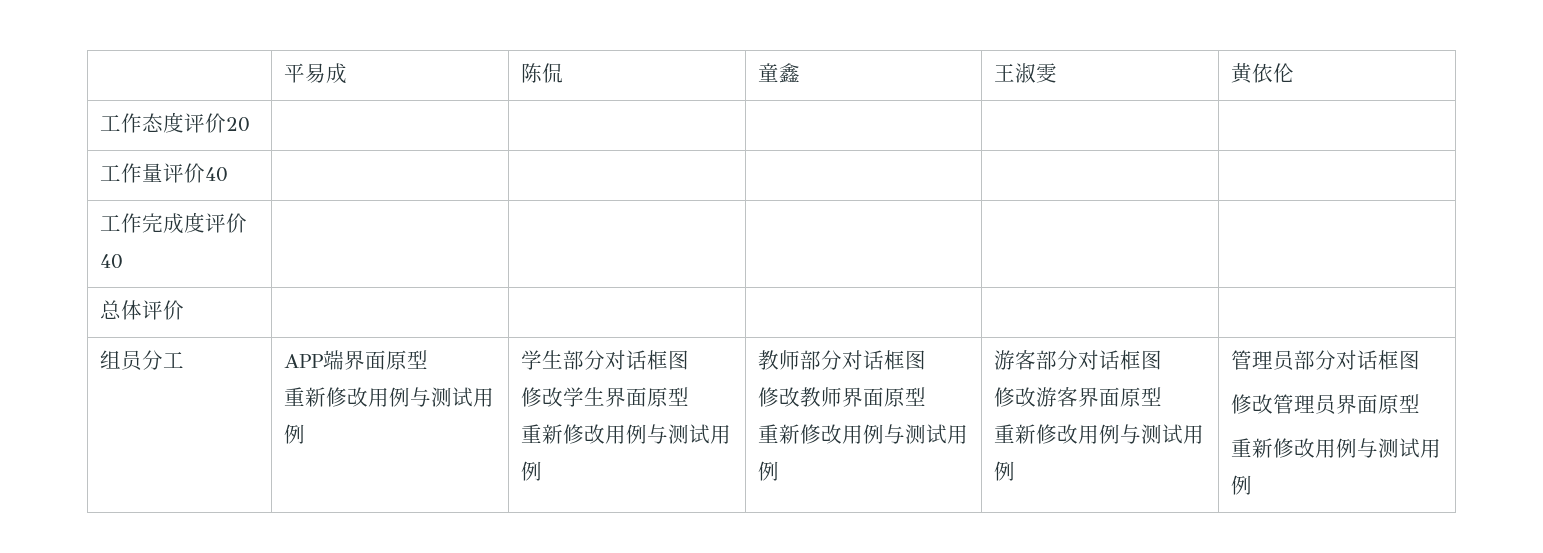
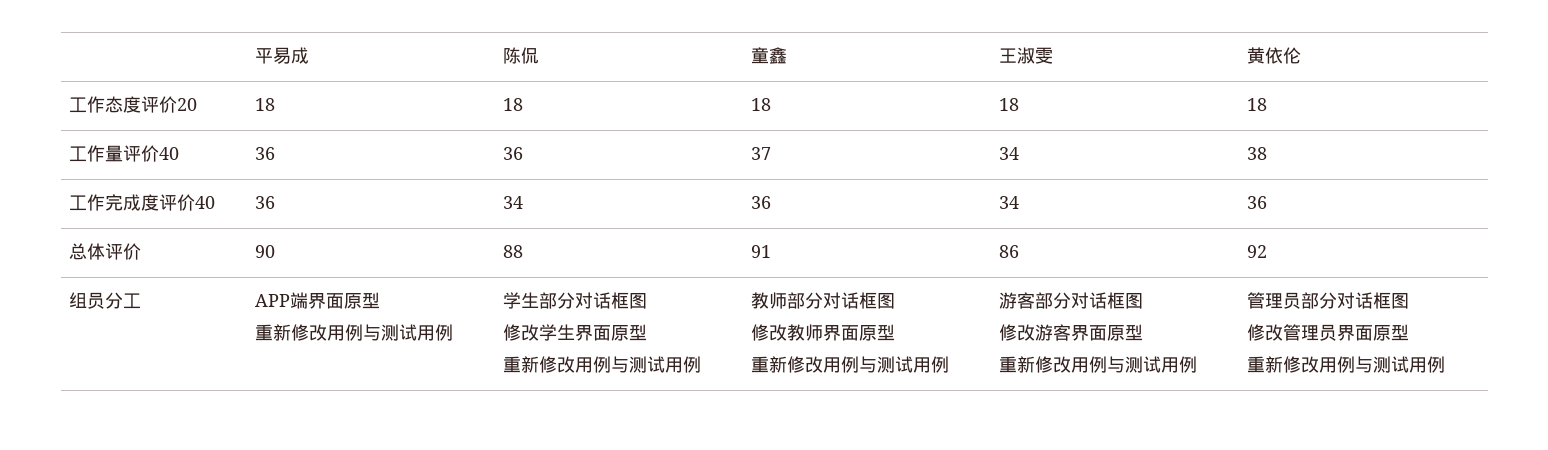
(250, 124) | | | | -> [254,98,275,111] [502,98,523,111] [750,98,771,111] [998,98,1019,111] [1246,98,1267,111] 18 | 18 | 18 | 18 | 18
(228, 174) | | | | -> [254,147,275,160] [502,147,523,160] [750,147,771,160] [998,147,1019,160] [1246,147,1267,160] 36 | 36 | 37 | 34 | 38
[99,300,184,320] | | | | // 总体评价 | | | | | -> [254,196,275,209] [502,196,523,209] [750,196,771,209] [998,196,1019,209] [1246,196,1267,209] [68,243,141,260] [254,245,275,258] [502,245,523,258] [750,245,771,258] [998,245,1019,258] [1246,245,1267,258] 36 | 34 | 36 | 34 | 36 // 总体评价 | 90 | 88 | 91 | 86 | 92

